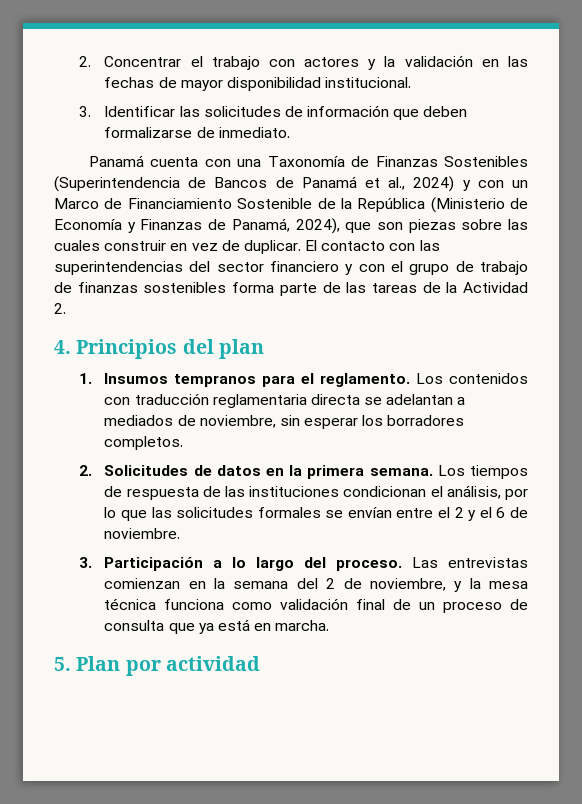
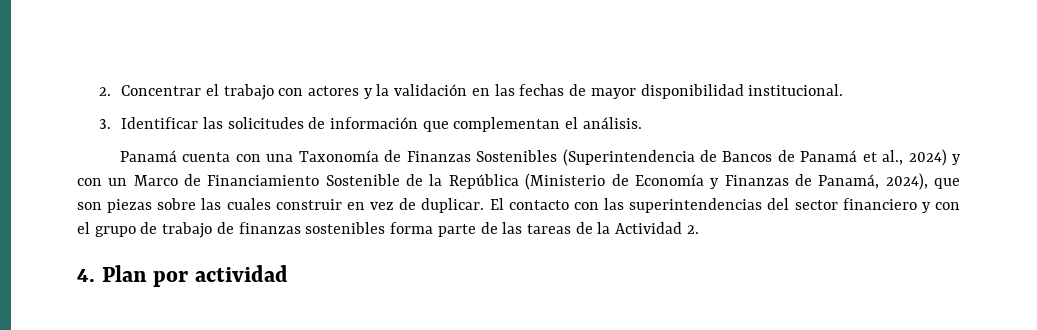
[423,106,468,117] [104,127,290,138] deben formalizarse de inmediato. -> [453,117,642,132] complementan el análisis.
[76,339,264,359] [79,373,528,387] [104,393,466,408] [104,415,465,429] [104,436,184,450] [79,465,528,479] [104,485,528,500] [104,507,528,521] [104,528,181,539] [79,557,528,571] [104,578,528,592] [104,598,528,613] [104,619,330,634] [54,657,71,671] Principios del plan // 1. Insumos tempranos para el reglamento. Los contenidos con traducción reglamentaria directa se adelantan a mediados de noviembre, sin esperar los borradores completos. // 2. Solicitudes de datos en la primera semana. Los tiempos de respuesta de las instituciones condicionan el análisis, por lo que las solicitudes formales se envían entre el 2 y el 6 de noviembre. // 3. Participación a lo largo del proceso. Las entrevistas comienzan en la semana del 2 de noviembre, y la mesa técnica funciona como validación final de un proceso de consulta que ya está en marcha. // 5. -> (95, 275) none

